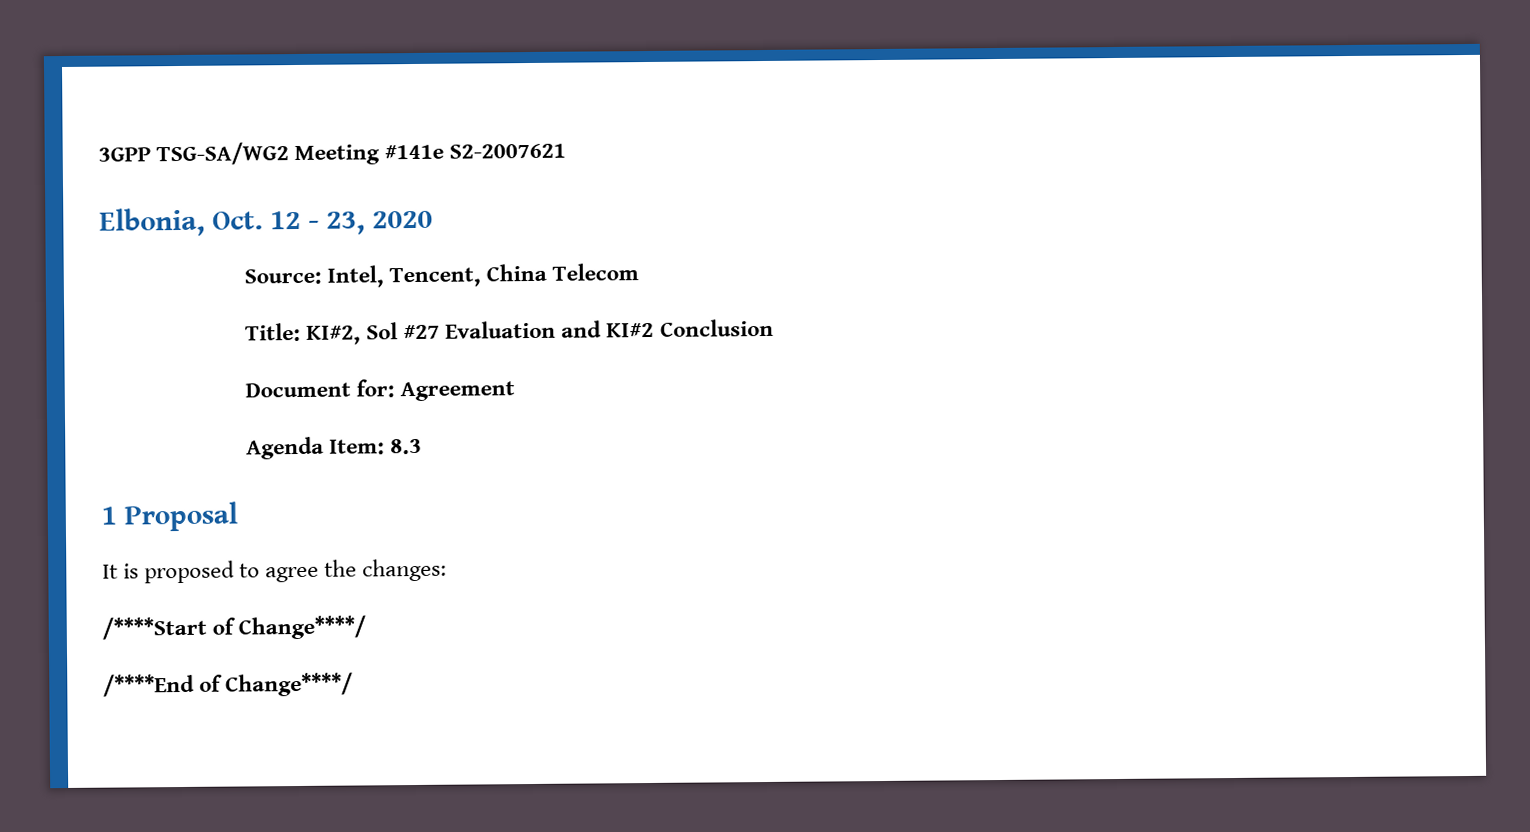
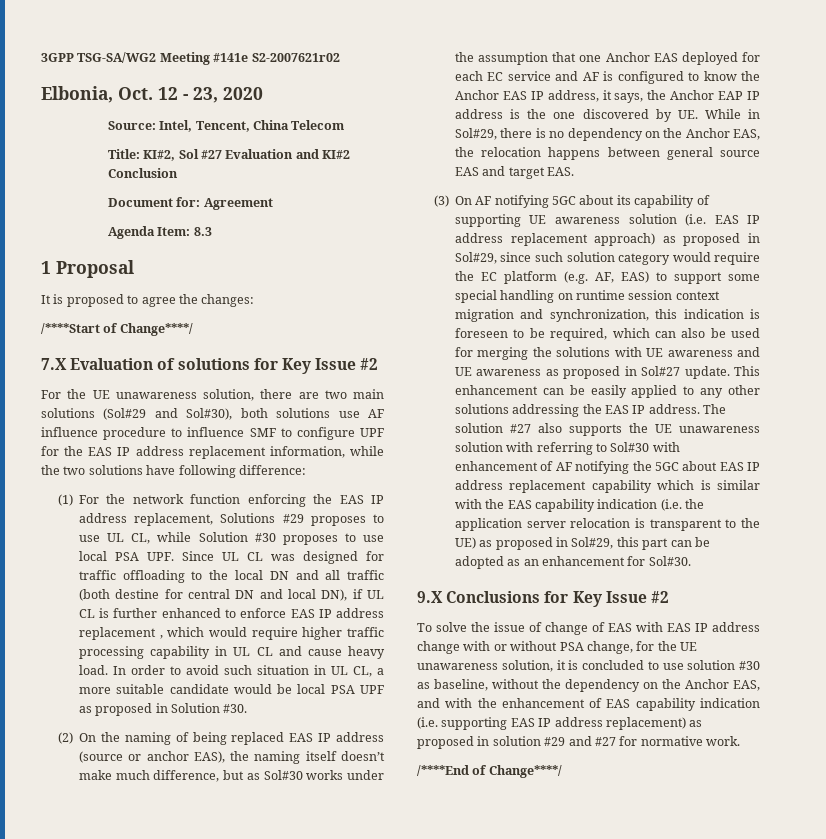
[449,143,567,159] S2-2007621 -> [251,53,340,62] S2-2007621r02
(367, 627) none -> [41,358,379,374] [41,389,384,401] [41,408,384,420] [41,427,384,440] [41,446,384,459] [41,465,306,478] [57,494,385,507] [78,513,384,526] [78,532,384,545] [78,551,384,564] [78,570,384,583] [78,589,384,601] [78,608,384,618] [78,627,384,640] [78,646,385,659] [78,665,384,677] [78,684,384,694] [78,703,248,716] [57,732,384,745] [78,751,385,764] [78,770,384,782] [454,52,760,65] [454,71,761,84] [454,90,760,103] [454,109,760,122] [454,128,760,141] [454,147,760,160] [454,166,575,179] [433,195,710,208] [454,214,760,227] [454,233,760,246] [454,252,760,265] [454,271,760,284] [454,290,720,303] [454,309,760,322] [454,328,761,341] [454,347,760,360] [454,366,760,379] [454,385,760,398] [454,404,727,417] [454,423,760,436] [454,442,680,455] [454,461,761,474] [454,480,760,493] [454,499,705,512] [454,518,760,531] [454,537,710,550] [454,556,691,569] [417,591,669,607] [417,622,760,635] [417,641,697,654] [417,660,760,672] [417,679,760,692] [417,698,760,711] [417,717,703,730] [417,736,740,749] // 7.X Evaluation of solutions for Key Issue #2 // For the UE unawareness solution, there are two main solutions (Sol#29 and Sol#30), both solutions use AF influence procedure to influence SMF to configure UPF for the EAS IP address replacement information, while the two solutions have following difference: // (1) For the network function enforcing the EAS IP address replacement, Solutions #29 proposes to use UL CL, while Solution #30 proposes to use local PSA UPF. Since UL CL was designed for traffic offloading to the local DN and all traffic (both destine for central DN and local DN), if UL CL is further enhanced to enforce EAS IP address replacement , which would require higher traffic processing capability in UL CL and cause heavy load. In order to avoid such situation in UL CL, a more suitable candidate would be local PSA UPF as proposed in Solution #30. // (2) On the naming of being replaced EAS IP address (source or anchor EAS), the naming itself doesn’t make much difference, but as Sol#30 works under the assumption that one Anchor EAS deployed for each EC service and AF is configured to know the Anchor EAS IP address, it says, the Anchor EAP IP address is the one discovered by UE. While in Sol#29, there is no dependency on the Anchor EAS, the relocation happens between general source EAS and target EAS. // (3) On AF notifying 5GC about its capability of supporting UE awareness solution (i.e. EAS IP address replacement approach) as proposed in Sol#29, since such solution category would require the EC platform (e.g. AF, EAS) to support some special handling on runtime session context migration and synchronization, this indication is foreseen to be required, which can also be used for merging the solutions with UE awareness and UE awareness as proposed in Sol#27 update. This enhancement can be easily applied to any other solutions addressing the EAS IP address. The solution #27 also supports the UE unawareness solution with referring to Sol#30 with enhancement of AF notifying the 5GC about EAS IP address replacement capability which is similar with the EAS capability indication (i.e. the application server relocation is transparent to the UE) as proposed in Sol#29, this part can be adopted as an enhancement for Sol#30. // 9.X Conclusions for Key Issue #2 // To solve the issue of change of EAS with EAS IP address change with or without PSA change, for the UE unawareness solution, it is concluded to use solution #30 as baseline, without the dependency on the Anchor EAS, and with the enhancement of EAS capability indication (i.e. supporting EAS IP address replacement) as proposed in solution #29 and #27 for normative work.

